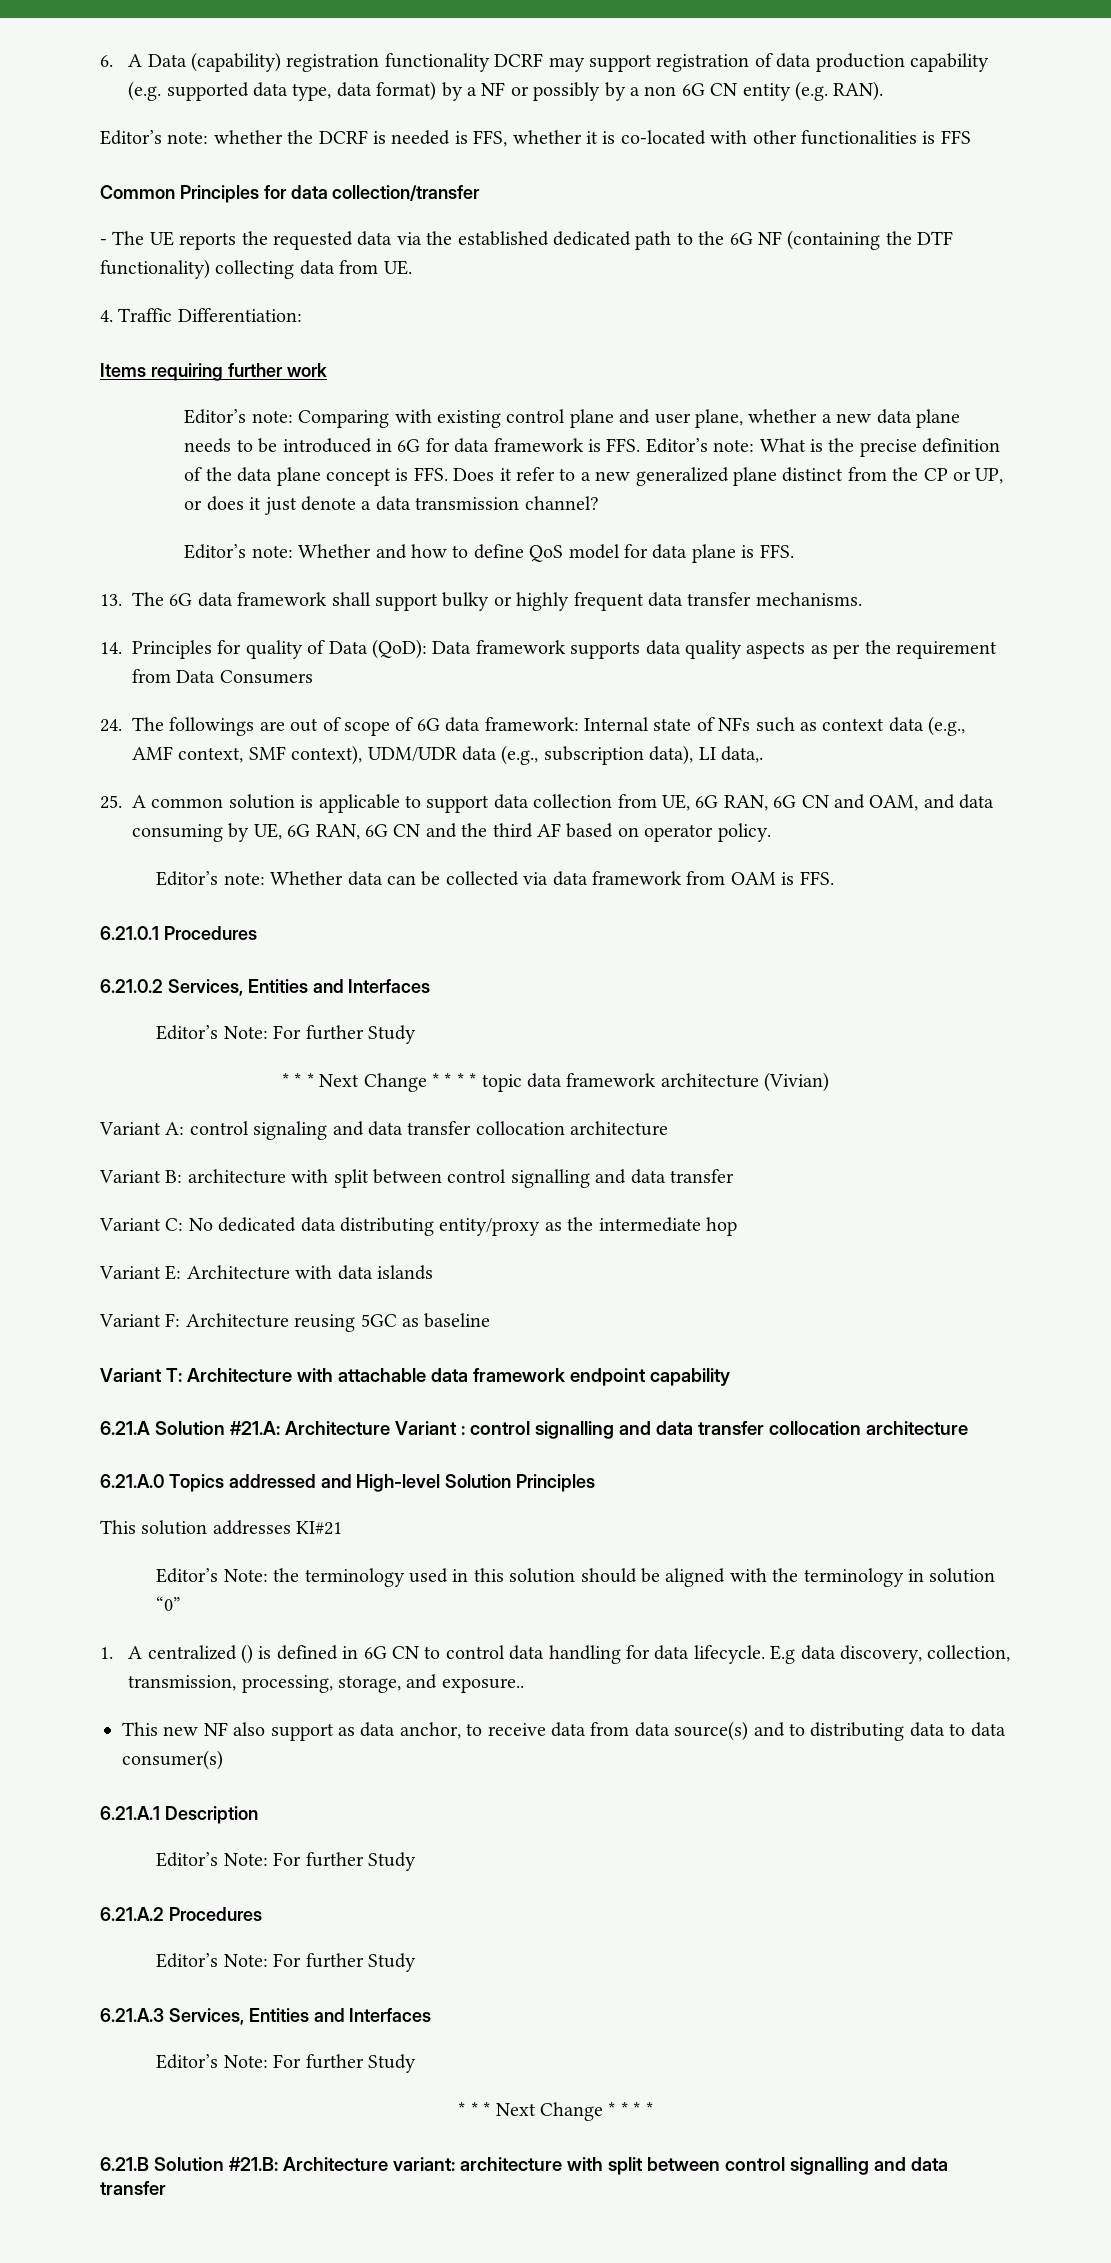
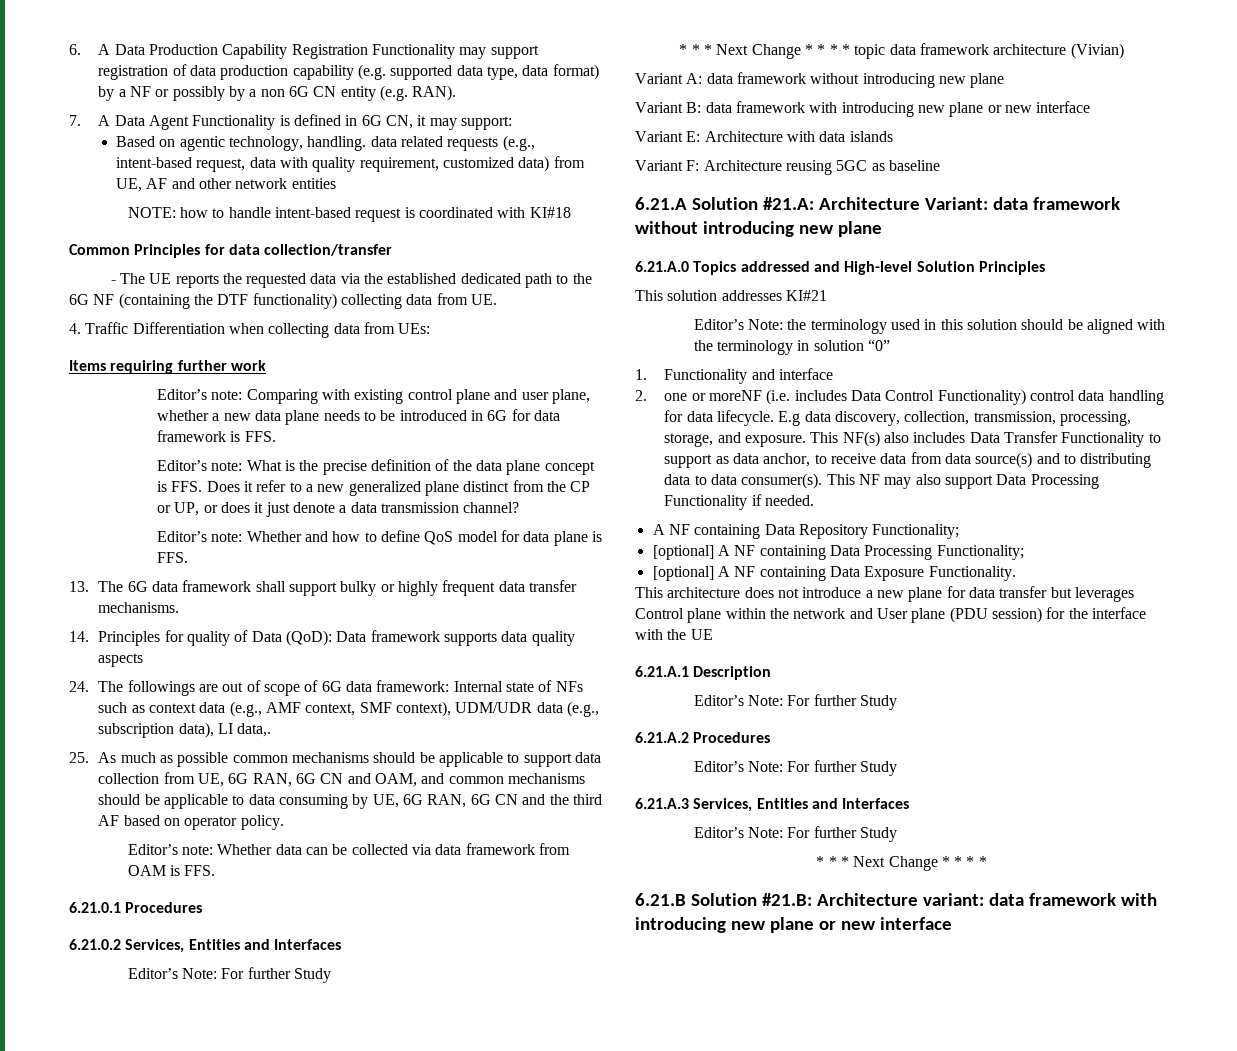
[190,52,544,72] (capability) registration functionality DCRF -> [148,44,455,59] Production Capability Registration Functionality
[100,130,971,147] Editor’s note: whether the DCRF is needed is FFS, whether it is co-located with other functionalities is FFS -> [69,114,512,130] [115,135,535,151] [115,156,585,172] [115,178,336,192] [127,207,571,222] 7. A Data Agent Functionality is defined in 6G CN, it may support: // Based on agentic technology, handling. data related requests (e.g., intent-based request, data with quality requirement, customized data) from UE, AF and other network entities // NOTE: how to handle intent-based request is coordinated with KI#18
[177,308,302,322] Differentiation: -> [132,322,431,338] Differentiation when collecting data from UEs:
(641, 445) none -> (276, 436) //
[810,640,997,659] [132,669,313,684] as per the requirement from Data Consumers -> (144, 660) none
[132,794,314,809] A common solution is -> [98,752,435,767] As much as possible common mechanisms should be
(955, 801) none -> [448,773,585,784] [98,794,245,809] common mechanisms should be applicable to
[189,1121,669,1140] [99,1169,734,1188] [99,1217,737,1236] control signaling and data transfer collocation architecture // Variant B: architecture with split between control signalling and data transfer // Variant C: No dedicated data distributing entity/proxy as the intermediate hop -> [706,72,1005,88] [635,101,1091,117] data framework without introducing new plane // Variant B: data framework with introducing new plane or new interface
[100,1368,730,1386] [100,1421,968,1439] Variant T: Architecture with attachable data framework endpoint capability // 6.21.A Solution #21.A: Architecture Variant : control signalling and data transfer collocation architecture -> [635,197,1120,210] [635,221,882,237] 6.21.A Solution #21.A: Architecture Variant: data framework without introducing new plane
[128,1644,441,1664] A centralized () is defined in 6G CN to -> [664,368,833,384] [635,389,1026,405] Functionality and interface // 2. one or moreNF (i.e. includes Data Control Functionality)
[441,1678,524,1693] [122,1722,266,1736] exposure.. // This new NF also -> [744,431,1161,447] exposure. This NF(s) also includes Data Transfer Functionality to
[122,1750,223,1770] consumer(s) -> [741,473,1099,489] [664,494,814,510] [652,524,960,539] [652,545,1024,560] [652,566,1016,581] [635,586,1134,602] [635,607,1146,623] [635,629,713,640] consumer(s). This NF may also support Data Processing Functionality if needed. // A NF containing Data Repository Functionality; // [optional] A NF containing Data Processing Functionality; // [optional] A NF containing Data Exposure Functionality. // This architecture does not introduce a new plane for data transfer but leverages Control plane within the network and User plane (PDU session) for the interface with the UE
[459,2157,948,2175] [100,2181,166,2195] architecture with split between control signalling and data transfer -> [988,893,1157,906] [635,917,952,933] data framework with introducing new plane or new interface

